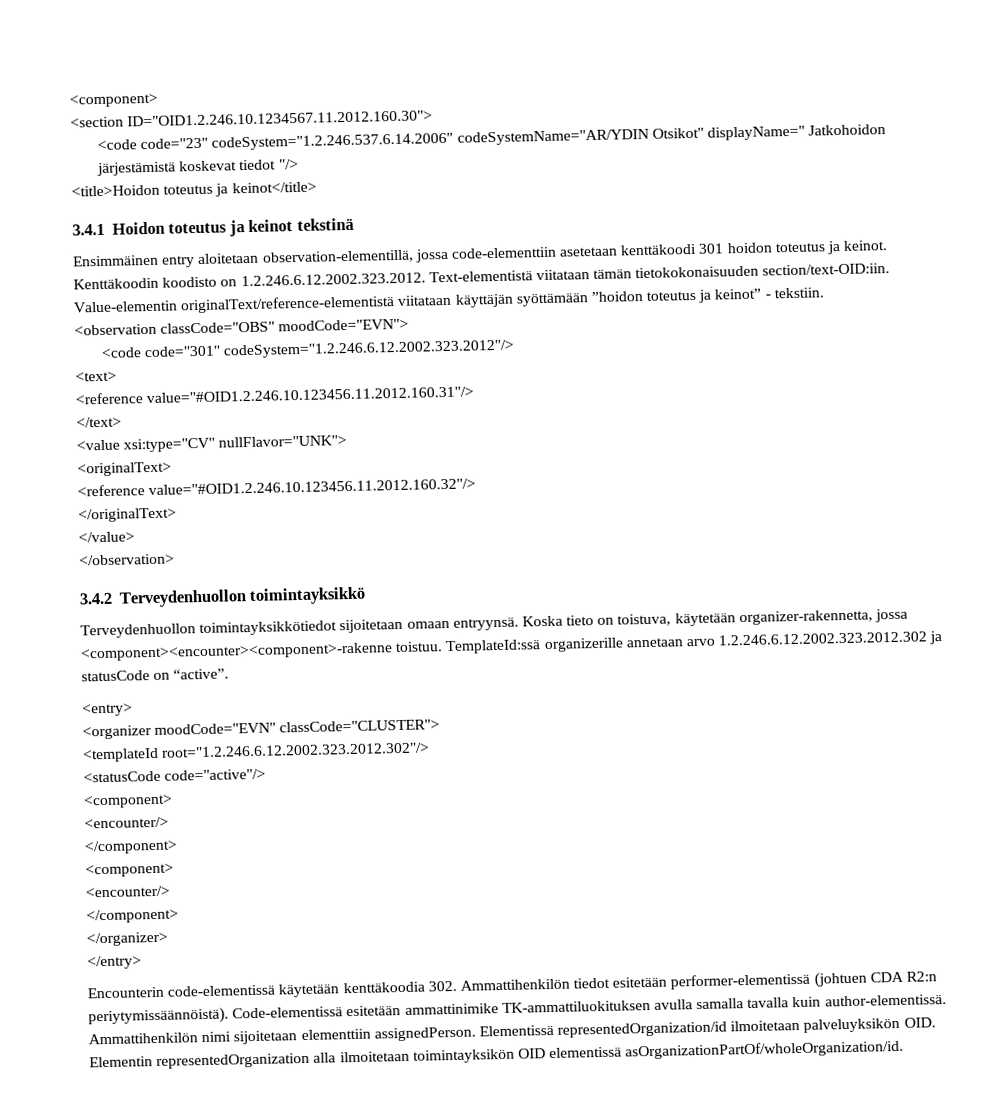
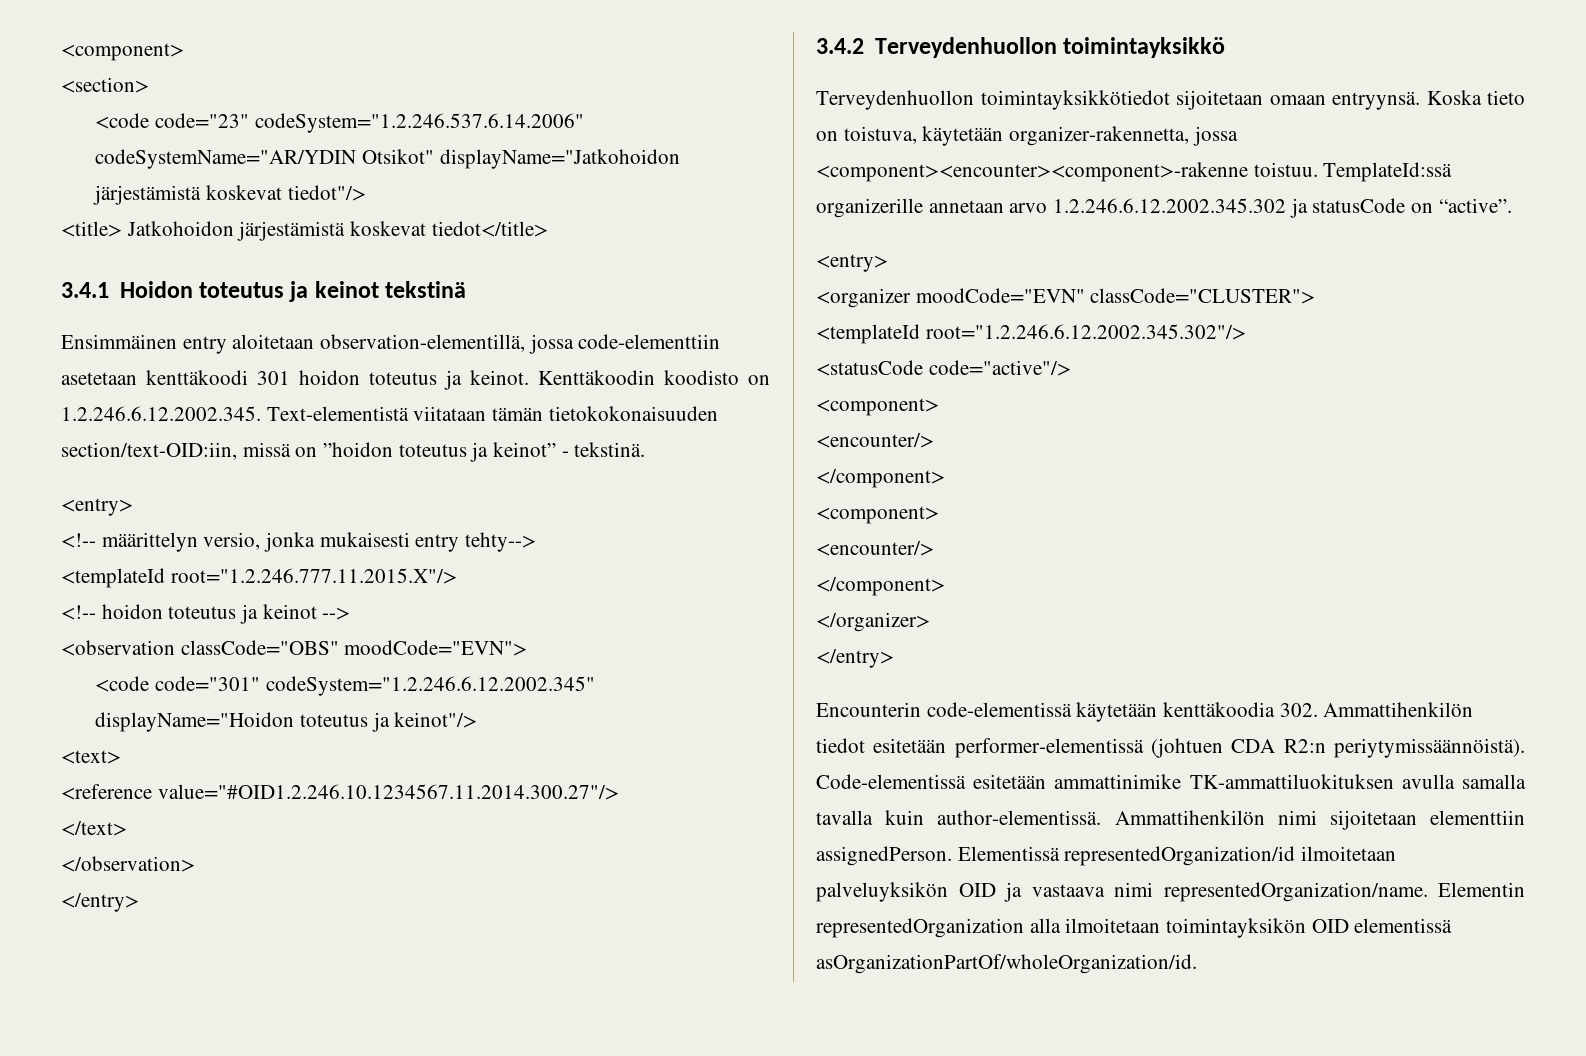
[69,93,158,108] [70,110,434,128] <component> // <section ID="OID1.2.246.10.1234567.11.2012.160.30"> -> [61,43,184,61] [61,77,149,93] <component> // <section>
[706,124,887,141] [96,158,299,177] [71,181,317,197] displayName=" Jatkohoidon järjestämistä koskevat tiedot "/> // <title>Hoidon toteutus ja keinot</title> -> [439,149,680,169] [93,185,366,205] [61,221,548,241] displayName="Jatkohoidon järjestämistä koskevat tiedot"/> // <title> Jatkohoidon järjestämistä koskevat tiedot</title>
[240,272,426,287] 1.2.246.6.12.2002.323.2012. -> [61,406,261,421] 1.2.246.6.12.2002.345.
[762,262,891,276] [73,293,589,314] section/text-OID:iin. Value-elementin originalText/reference-elementistä viitataan käyttäjän syöttämään -> [61,442,318,460] section/text-OID:iin, missä on
[773,287,824,299] tekstiin. -> [574,442,646,457] [61,498,133,516] [61,532,537,552] [61,568,457,588] [61,604,351,624] tekstinä. // <entry> // <!-- määrittelyn versio, jonka mukaisesti entry tehty--> // <templateId root="1.2.246.777.11.2015.X"/> // <!-- hoidon toteutus ja keinot -->
[223,339,516,359] codeSystem="1.2.246.6.12.2002.323.2012"/> -> [265,676,595,696] [95,712,478,732] codeSystem="1.2.246.6.12.2002.345" displayName="Hoidon toteutus ja keinot"/>
[146,386,475,404] value="#OID1.2.246.10.123456.11.2012.160.31"/> -> [157,784,619,800] value="#OID1.2.246.10.1234567.11.2014.300.27"/>
[76,435,348,453] [77,461,172,477] [77,478,477,497] [78,507,177,523] [78,531,135,543] [79,553,175,566] <value xsi:type="CV" nullFlavor="UNK"> // <originalText> // <reference value="#OID1.2.246.10.123456.11.2012.160.32"/> // </originalText> // </value> // </observation> -> [61,856,195,872] [61,893,139,912] </observation> // </entry>
[718,631,928,646] 1.2.246.6.12.2002.323.2012.302 -> [1053,198,1287,213] 1.2.246.6.12.2002.345.302
[161,742,431,758] root="1.2.246.6.12.2002.323.2012.302"/> -> [925,324,1246,340] root="1.2.246.6.12.2002.345.302"/>
[903,1017,936,1028] OID. -> [958,882,1428,902] OID ja vastaava nimi representedOrganization/name.

